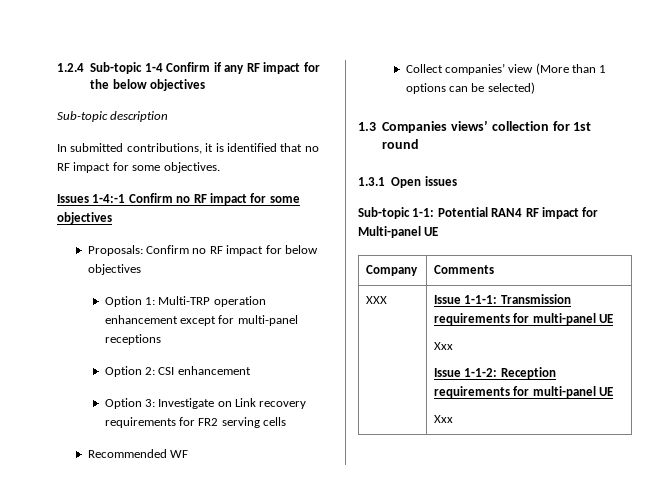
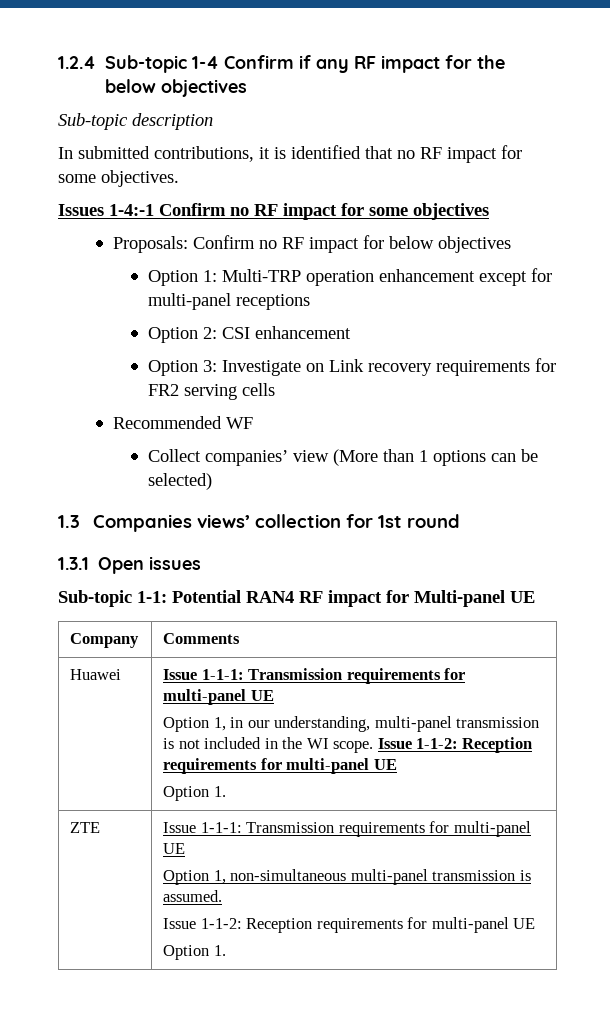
[366,296,388,304] [434,294,571,304] [434,313,614,325] [434,342,454,350] [434,367,556,379] [434,386,614,398] [434,415,454,423] XXX | Issue 1-1-1: Transmission requirements for multi-panel UE // Xxx // Issue 1-1-2: Reception requirements for multi-panel UE // Xxx -> [70,669,122,680] [163,668,466,684] [163,689,274,705] [163,716,540,732] [163,737,533,753] [163,758,397,774] [163,786,226,801] [70,822,101,833] [163,821,531,837] [163,843,186,854] [163,869,531,885] [163,890,223,902] [163,917,536,933] [163,945,226,960] Huawei | Issue 1-1-1: Transmission requirements for multi-panel UE // Option 1, in our understanding, multi-panel transmission is not included in the WI scope. Issue 1-1-2: Reception requirements for multi-panel UE // Option 1. // ZTE | Issue 1-1-1: Transmission requirements for multi-panel UE // Option 1, non-simultaneous multi-panel transmission is assumed. // Issue 1-1-2: Reception requirements for multi-panel UE // Option 1.

